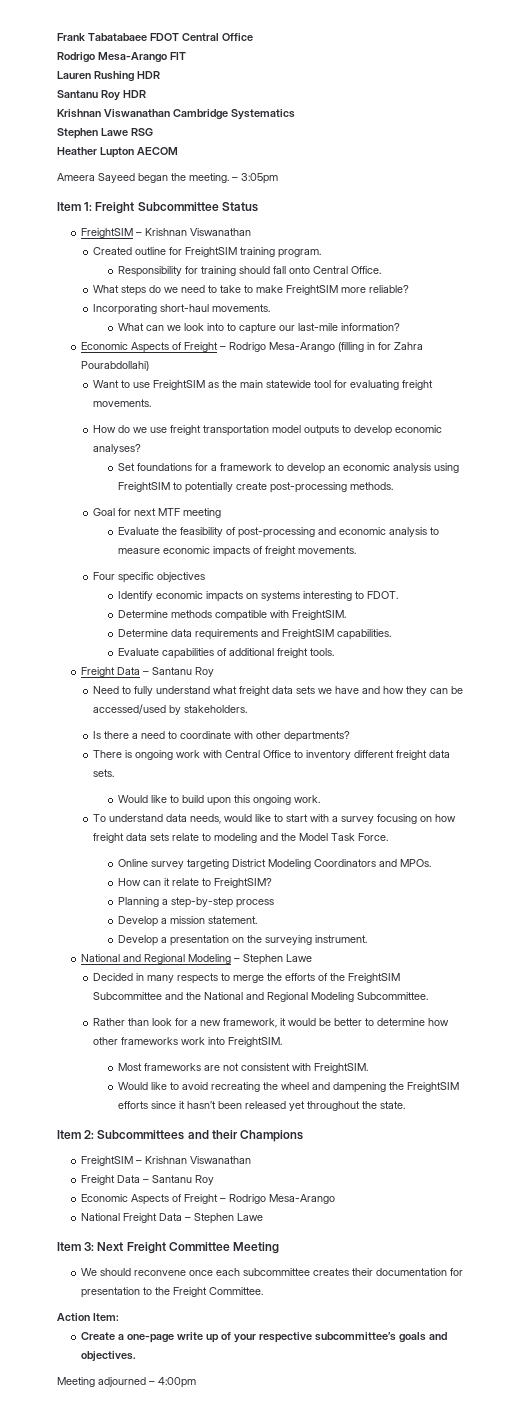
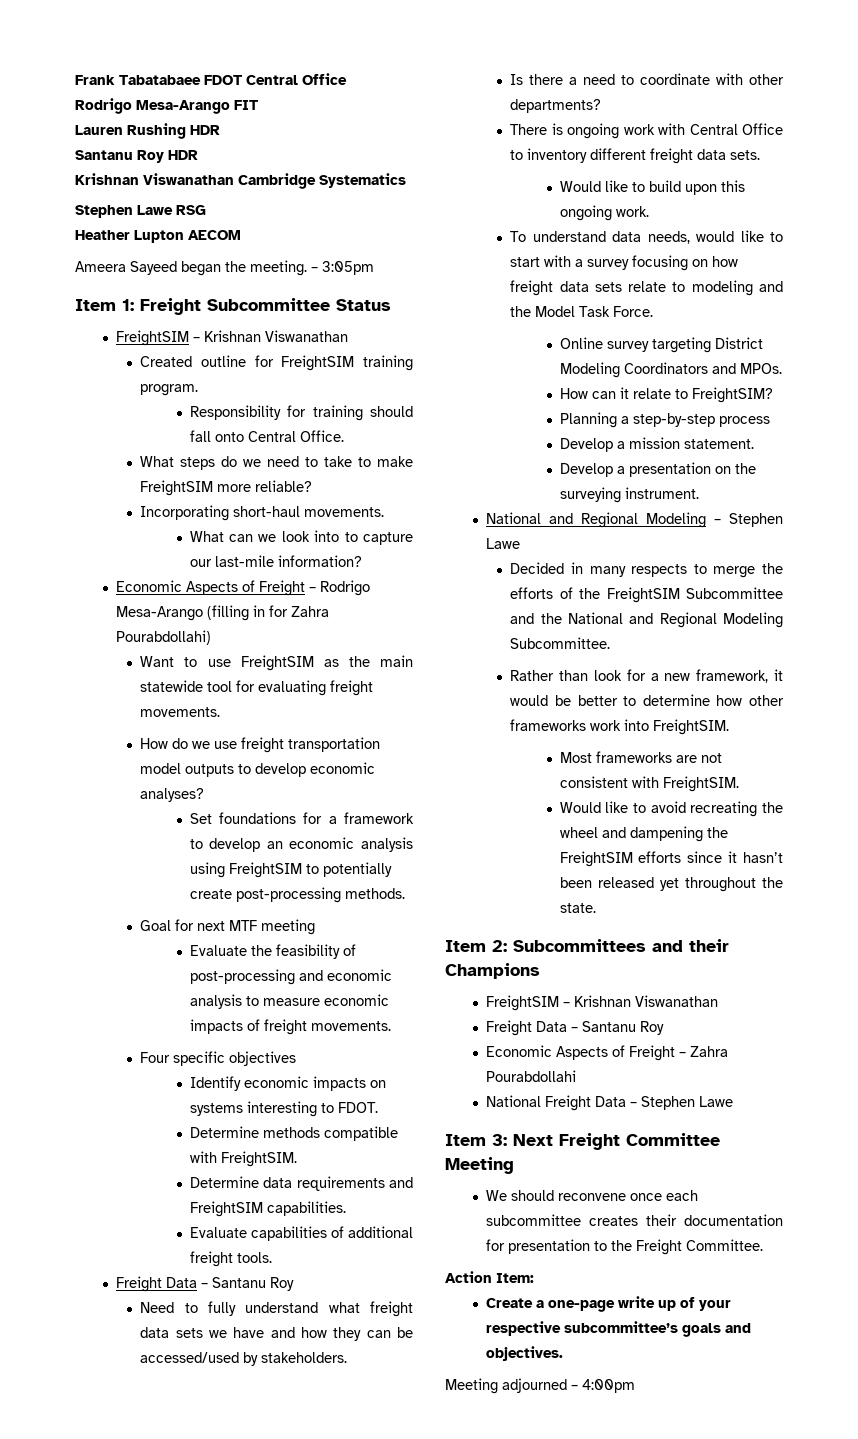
[229,1194,336,1204] Rodrigo Mesa-Arango -> [689,1046,728,1057] [485,1070,576,1082] Zahra Pourabdollahi

